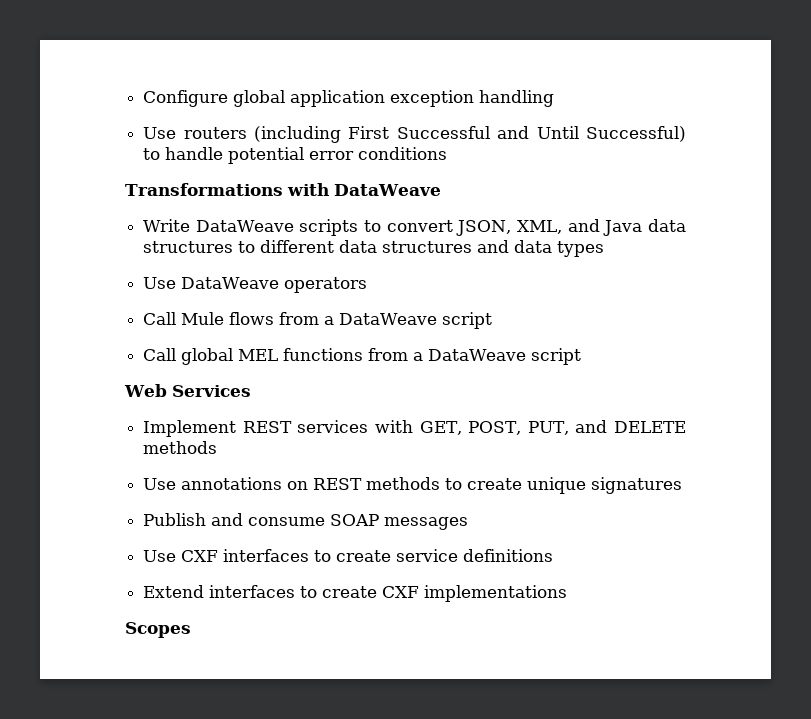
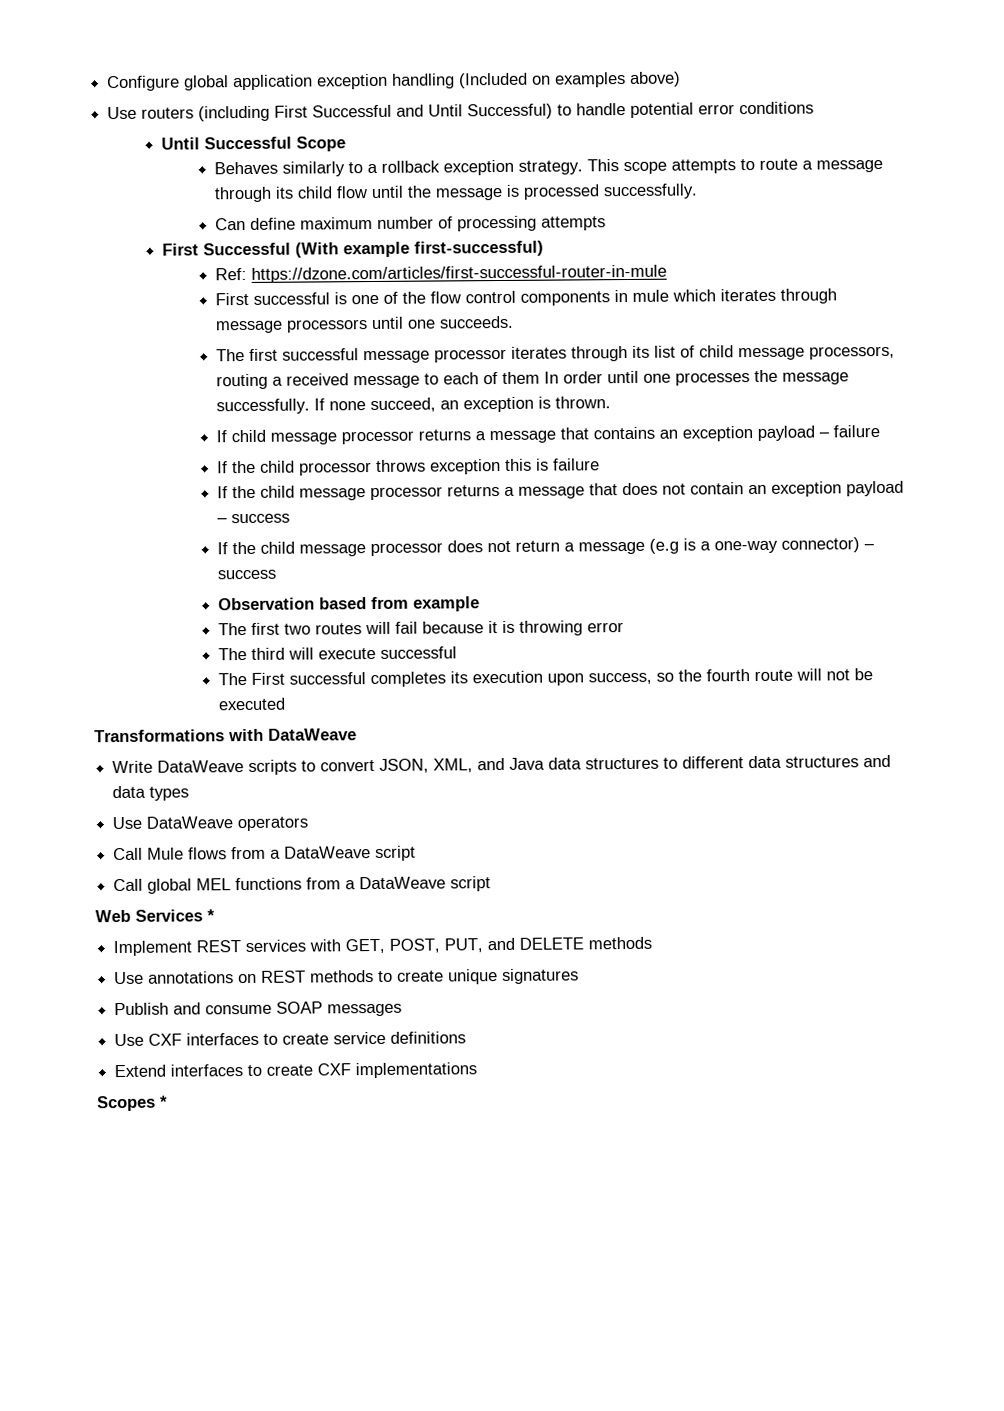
(555, 98) none -> [459,71,682,89] (Included on examples above)
(448, 153) none -> [160,136,346,152] [214,158,884,177] [214,183,699,203] [215,215,607,232] [161,240,544,258] [215,264,668,283] [215,288,838,306] [215,315,515,334] [216,345,896,364] [216,369,850,390] [216,396,612,415] [216,425,881,445] [217,458,601,476] [217,480,905,501] [217,513,291,524] [217,537,876,557] [217,569,277,580] [218,596,481,612] [218,620,625,636] [218,646,458,661] [218,668,874,688] [218,697,287,711] // Until Successful Scope // Behaves similarly to a rollback exception strategy. This scope attempts to route a message through its child flow until the message is processed successfully. // Can define maximum number of processing attempts // First Successful (With example first-successful) // Ref: https://dzone.com/articles/first-successful-router-in-mule // First successful is one of the flow control components in mule which iterates through message processors until one succeeds. // The first successful message processor iterates through its list of child message processors, routing a received message to each of them In order until one processes the message successfully. If none succeed, an exception is thrown. // If child message processor returns a message that contains an exception payload – failure // If the child processor throws exception this is failure // If the child message processor returns a message that does not contain an exception payload – success // If the child message processor does not return a message (e.g is a one-way connector) – success // Observation based from example // The first two routes will fail because it is throwing error // The third will execute successful // The First successful completes its execution upon success, so the fourth route will not be executed
(251, 391) none -> [207,909,215,922] *
(191, 630) none -> [160,1095,168,1108] *

